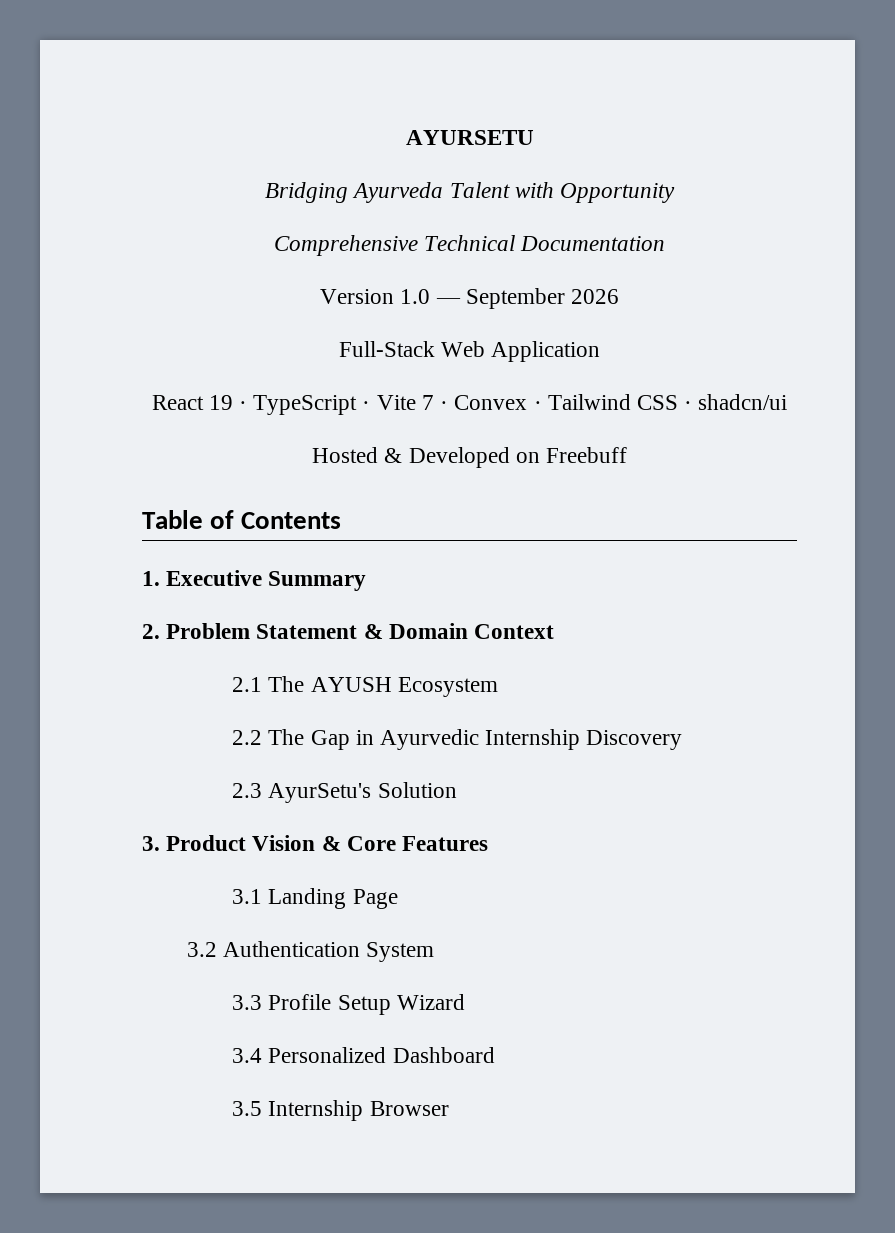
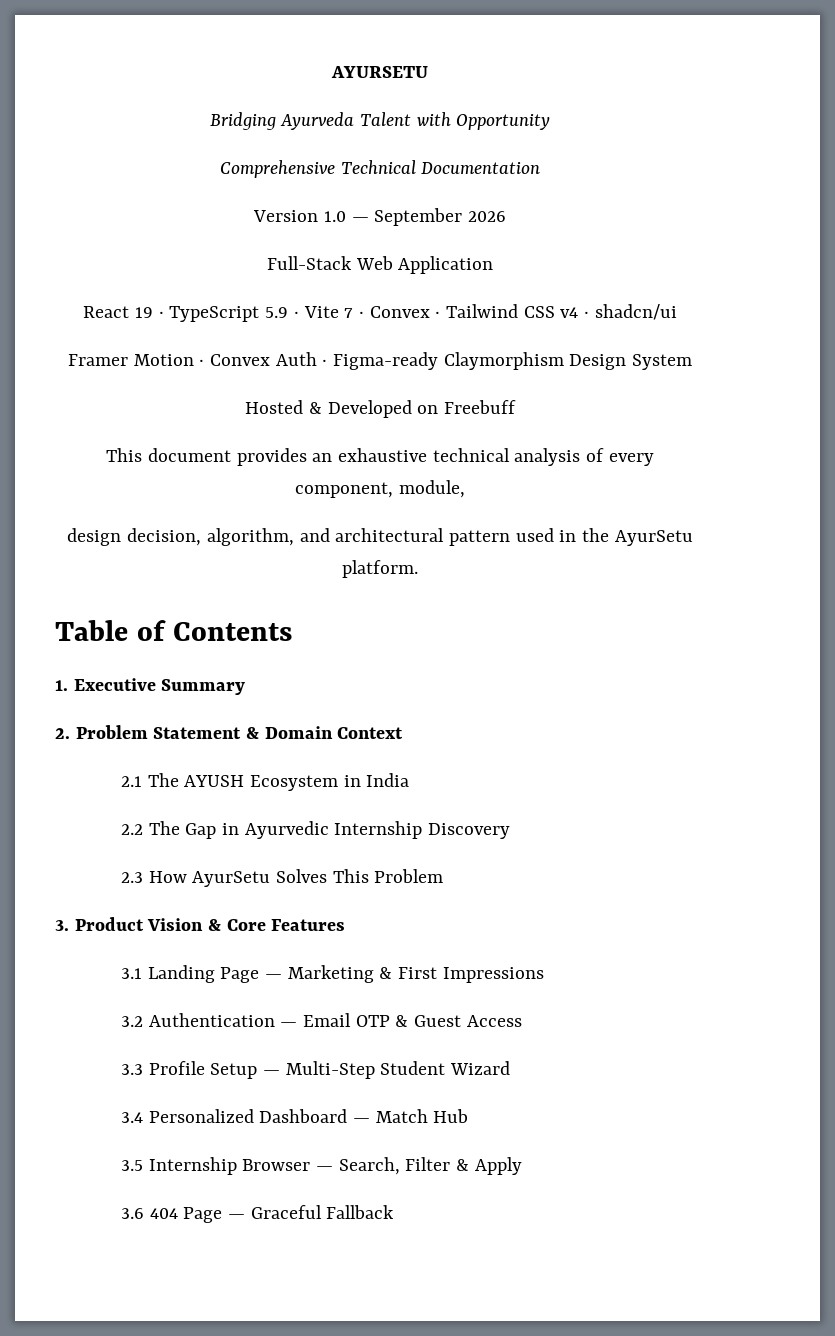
(358, 405) none -> [265,307,289,318] 5.9
(678, 402) none -> [560,307,579,318] v4
(788, 402) none -> [67,352,693,370] // Framer Motion · Convex Auth · Figma-ready Claymorphism Design System
(627, 455) none -> [106,448,654,466] [295,480,465,498] [67,528,693,546] [342,560,418,578] // This document provides an exhaustive technical analysis of every component, module, // design decision, algorithm, and architectural pattern used in the AyurSetu platform.
(498, 687) none -> [343,773,410,787] in India
[268,782,457,803] AyurSetu's Solution -> [148,869,444,887] How AyurSetu Solves This Problem
[187,941,435,962] // 3.2 Authentication System -> [265,965,544,983] [121,1013,522,1027] — Marketing & First Impressions // 3.2 Authentication — Email OTP & Guest Access
(391, 1005) none -> [263,1061,446,1079] — Multi-Step Student
(495, 1055) none -> [353,1109,469,1123] — Match Hub
(449, 1108) none -> [316,1157,522,1175] [121,1205,395,1223] — Search, Filter & Apply // 3.6 404 Page — Graceful Fallback

